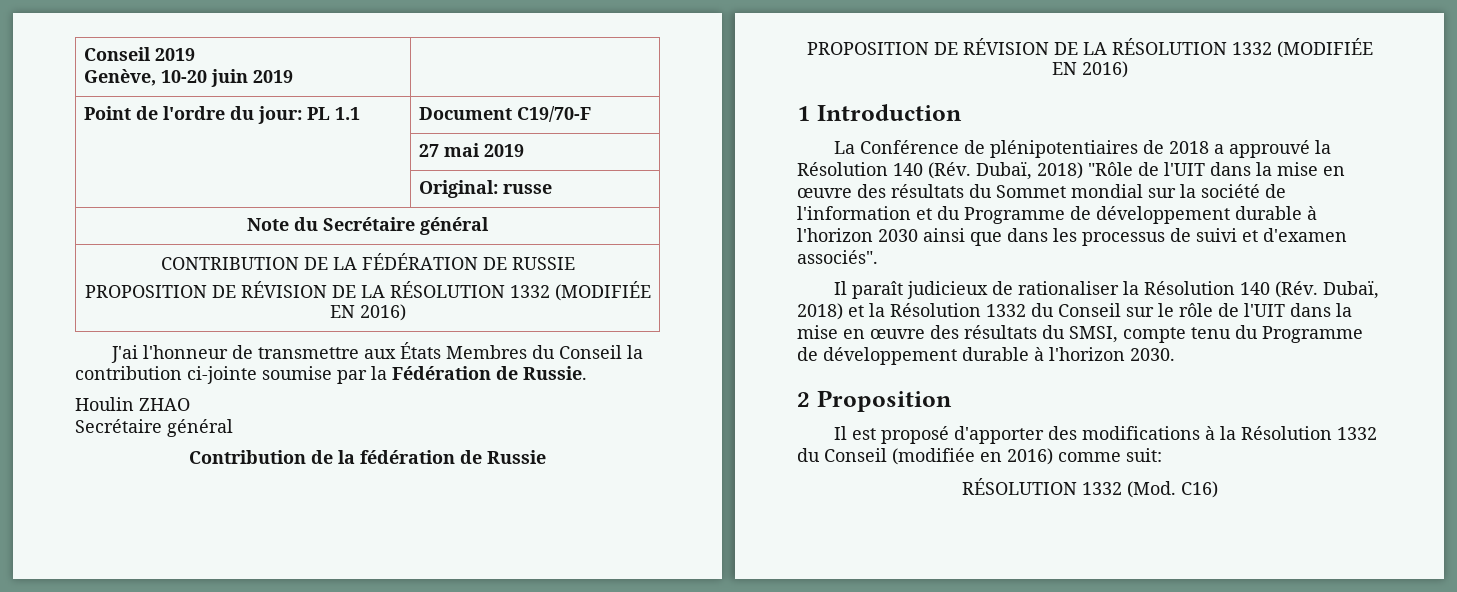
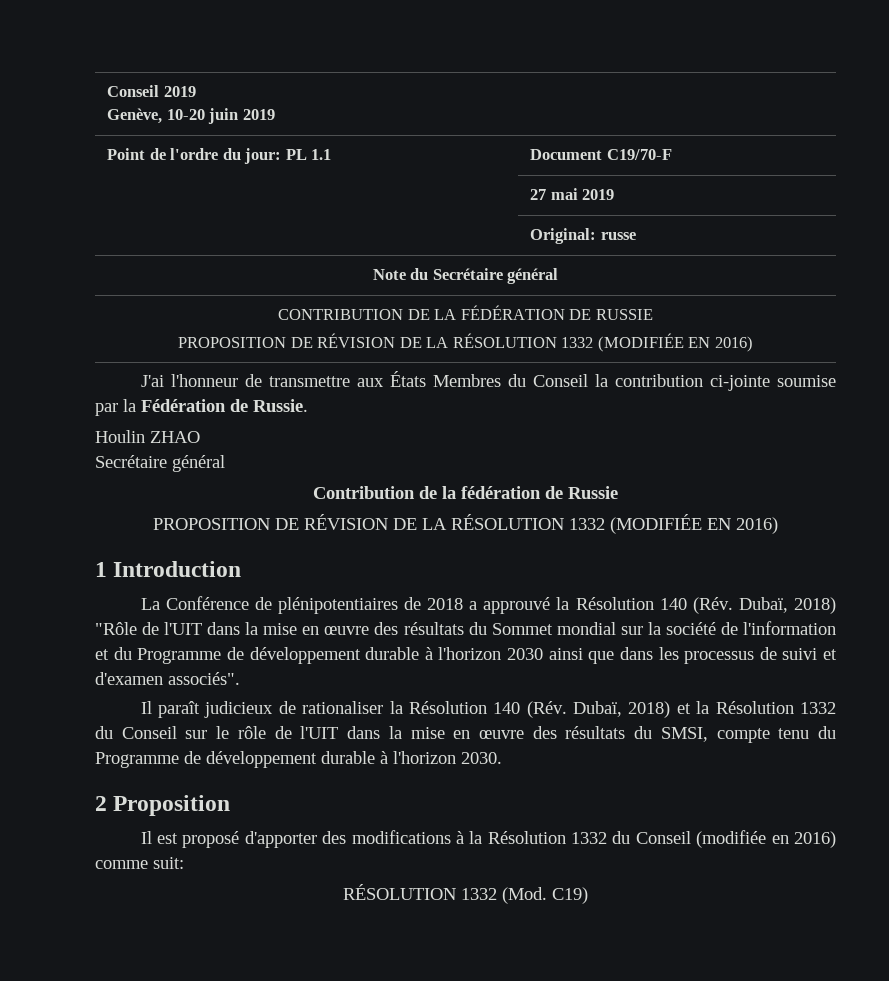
[1180,481,1218,498] C16) -> [552,887,588,904] C19)

